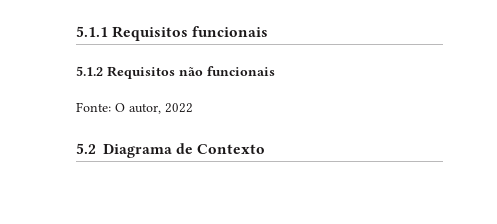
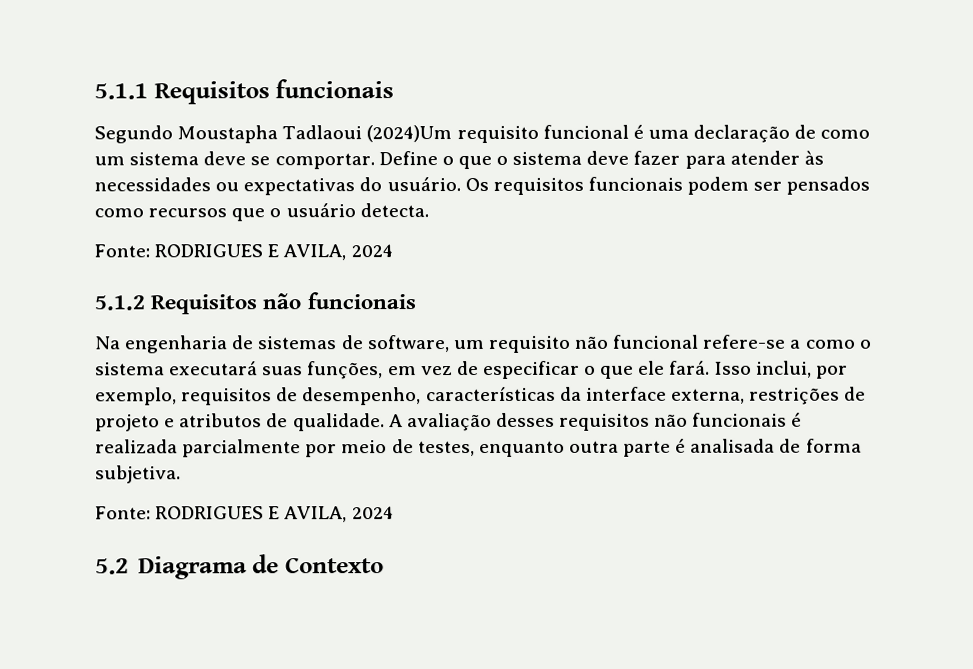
[76,66,275,79] [76,102,193,114] 5.1.2 Requisitos não funcionais // Fonte: O autor, 2022 -> [94,124,871,144] [94,150,824,170] [94,176,871,196] [94,203,429,222] [94,244,393,261] [94,292,416,315] [95,334,872,354] [95,360,848,380] [95,386,867,406] [95,412,803,432] [95,438,862,458] [95,465,181,484] [95,506,394,523] Segundo Moustapha Tadlaoui (2024)Um requisito funcional é uma declaração de como um sistema deve se comportar. Define o que o sistema deve fazer para atender às necessidades ou expectativas do usuário. Os requisitos funcionais podem ser pensados como recursos que o usuário detecta. // Fonte: RODRIGUES E AVILA, 2024 // 5.1.2 Requisitos não funcionais // Na engenharia de sistemas de software, um requisito não funcional refere-se a como o sistema executará suas funções, em vez de especificar o que ele fará. Isso inclui, por exemplo, requisitos de desempenho, características da interface externa, restrições de projeto e atributos de qualidade. A avaliação desses requisitos não funcionais é realizada parcialmente por meio de testes, enquanto outra parte é analisada de forma subjetiva. // Fonte: RODRIGUES E AVILA, 2024

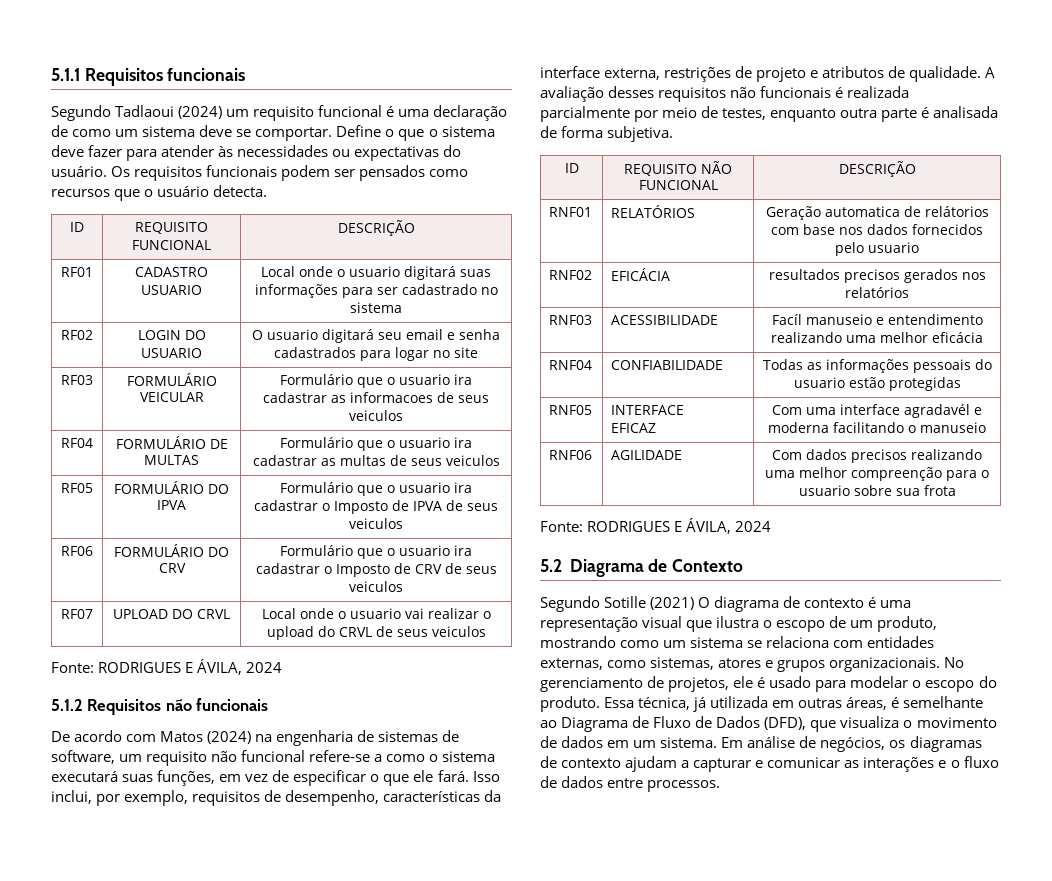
[177,125,453,144] Moustapha Tadlaoui (2024)Um -> [115,105,250,119] Tadlaoui (2024) um
[94,244,347,261] // Fonte: RODRIGUES E AVILA, -> [70,222,84,232] [135,222,208,234] [132,240,211,250] [337,220,415,236] [61,267,93,277] [135,267,208,277] [141,285,202,295] [261,266,491,280] [254,284,498,298] [350,302,402,313] [61,330,93,340] [137,330,206,340] [141,348,202,358] [252,329,500,343] [274,347,478,361] [61,375,93,385] [126,373,217,386] [139,392,204,402] [280,374,472,388] [263,392,489,403] [349,410,403,421] [61,438,93,448] [115,436,228,449] [144,455,200,465] [280,437,472,451] [252,455,500,466] [61,483,93,493] [114,481,229,494] [157,500,186,510] [280,482,472,496] [254,500,498,514] [349,518,403,529] [61,546,93,556] [114,544,229,557] [158,563,186,573] [280,545,472,559] [255,563,497,577] [349,581,403,592] [61,609,93,619] [113,609,230,619] [261,608,491,619] [266,626,486,640] [51,659,243,675] // ID | REQUISITO FUNCIONAL | DESCRIÇÃO // RF01 | CADASTRO USUARIO | Local onde o usuario digitará suas informações para ser cadastrado no sistema // RF02 | LOGIN DO USUARIO | O usuario digitará seu email e senha cadastrados para logar no site // RF03 | FORMULÁRIO VEICULAR | Formulário que o usuario ira cadastrar as informacoes de seus veiculos // RF04 | FORMULÁRIO DE MULTAS | Formulário que o usuario ira cadastrar as multas de seus veiculos // RF05 | FORMULÁRIO DO IPVA | Formulário que o usuario ira cadastrar o Imposto de IPVA de seus veiculos // RF06 | FORMULÁRIO DO CRV | Formulário que o usuario ira cadastrar o Imposto de CRV de seus veiculos // RF07 | UPLOAD DO CRVL | Local onde o usuario vai realizar o upload do CRVL de seus veiculos // Fonte: RODRIGUES E ÁVILA,
[95,336,121,350] Na -> [51,730,273,744] De acordo com Matos (2024) na
[95,506,348,523] // Fonte: RODRIGUES E AVILA, -> [564,163,579,173] [624,161,732,176] [638,180,718,190] [838,161,916,177] [549,207,593,217] [611,205,696,218] [765,206,989,220] [771,224,983,235] [835,242,919,256] [549,270,593,280] [611,268,671,281] [768,269,986,283] [845,287,909,298] [549,315,593,325] [611,315,719,325] [771,314,983,325] [771,332,983,343] [549,360,593,370] [611,360,724,370] [762,359,992,373] [793,377,961,391] [549,405,593,415] [611,405,685,415] [611,423,657,433] [772,404,982,418] [768,422,986,433] [549,450,593,460] [611,450,683,460] [772,449,982,463] [765,467,989,481] [798,485,956,496] [540,518,732,534] // ID | REQUISITO NÃO FUNCIONAL | DESCRIÇÃO // RNF01 | RELATÓRIOS | Geração automatica de relátorios com base nos dados fornecidos pelo usuario // RNF02 | EFICÁCIA | resultados precisos gerados nos relatórios // RNF03 | ACESSIBILIDADE | Facíl manuseio e entendimento realizando uma melhor eficácia // RNF04 | CONFIABILIDADE | Todas as informações pessoais do usuario estão protegidas // RNF05 | INTERFACE // EFICAZ | Com uma interface agradavél e moderna facilitando o manuseio // RNF06 | AGILIDADE | Com dados precisos realizando uma melhor compreenção para o usuario sobre sua frota // Fonte: RODRIGUES E ÁVILA,
(384, 565) none -> [540,596,912,612] [540,616,938,632] [540,636,935,648] [540,657,965,672] [540,676,997,692] [540,696,984,712] [540,716,997,732] [540,736,982,752] [540,756,999,772] [540,776,721,792] // Segundo Sotille (2021) O diagrama de contexto é uma representação visual que ilustra o escopo de um produto, mostrando como um sistema se relaciona com entidades externas, como sistemas, atores e grupos organizacionais. No gerenciamento de projetos, ele é usado para modelar o escopo do produto. Essa técnica, já utilizada em outras áreas, é semelhante ao Diagrama de Fluxo de Dados (DFD), que visualiza o movimento de dados em um sistema. Em análise de negócios, os diagramas de contexto ajudam a capturar e comunicar as interações e o fluxo de dados entre processos.

